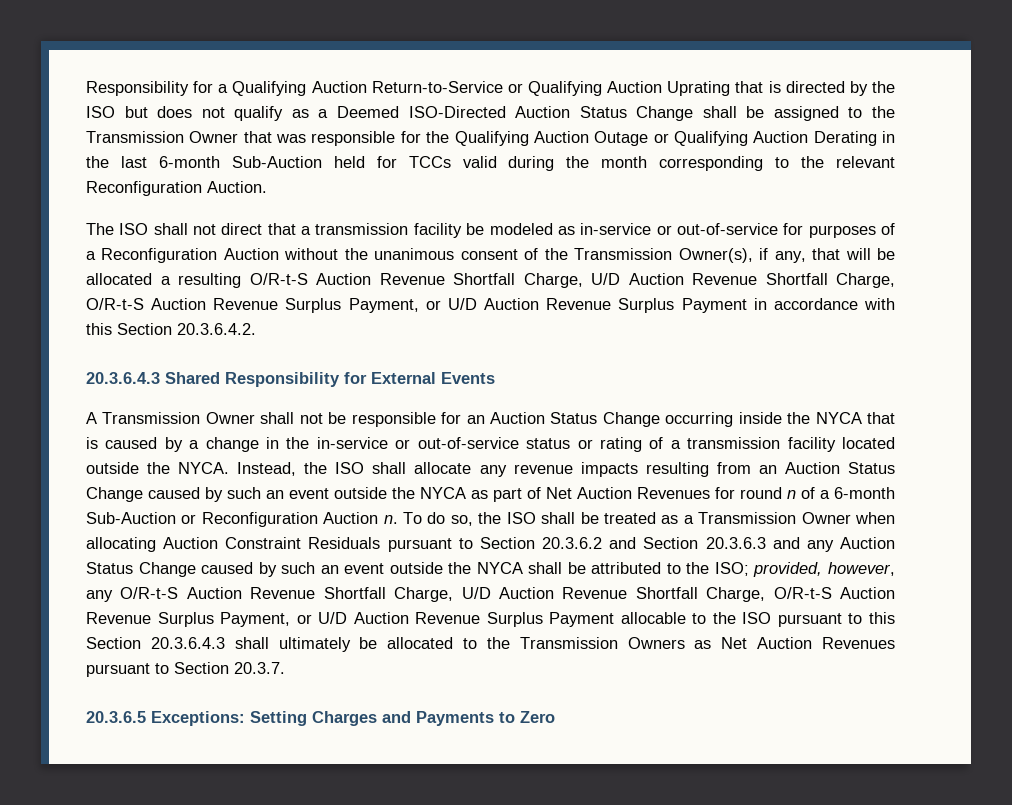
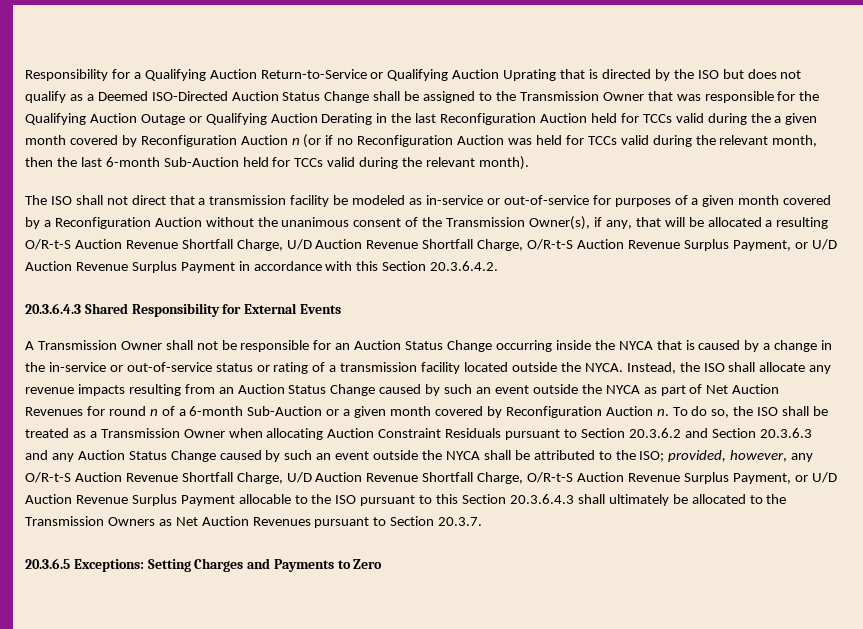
(147, 162) none -> [440,113,818,125] [25,134,818,148] [25,157,102,167] Reconfiguration Auction held for TCCs valid during the a given month covered by Reconfiguration Auction n (or if no Reconfiguration Auction was held for TCCs valid during the relevant month, then the last
[601,156,896,171] [86,181,267,196] month corresponding to the relevant Reconfiguration Auction. -> [426,156,529,170] relevant month).
(96, 255) none -> [702,195,832,207] [25,217,51,229] given month covered by a
(197, 519) none -> [343,406,502,418] a given month covered by

